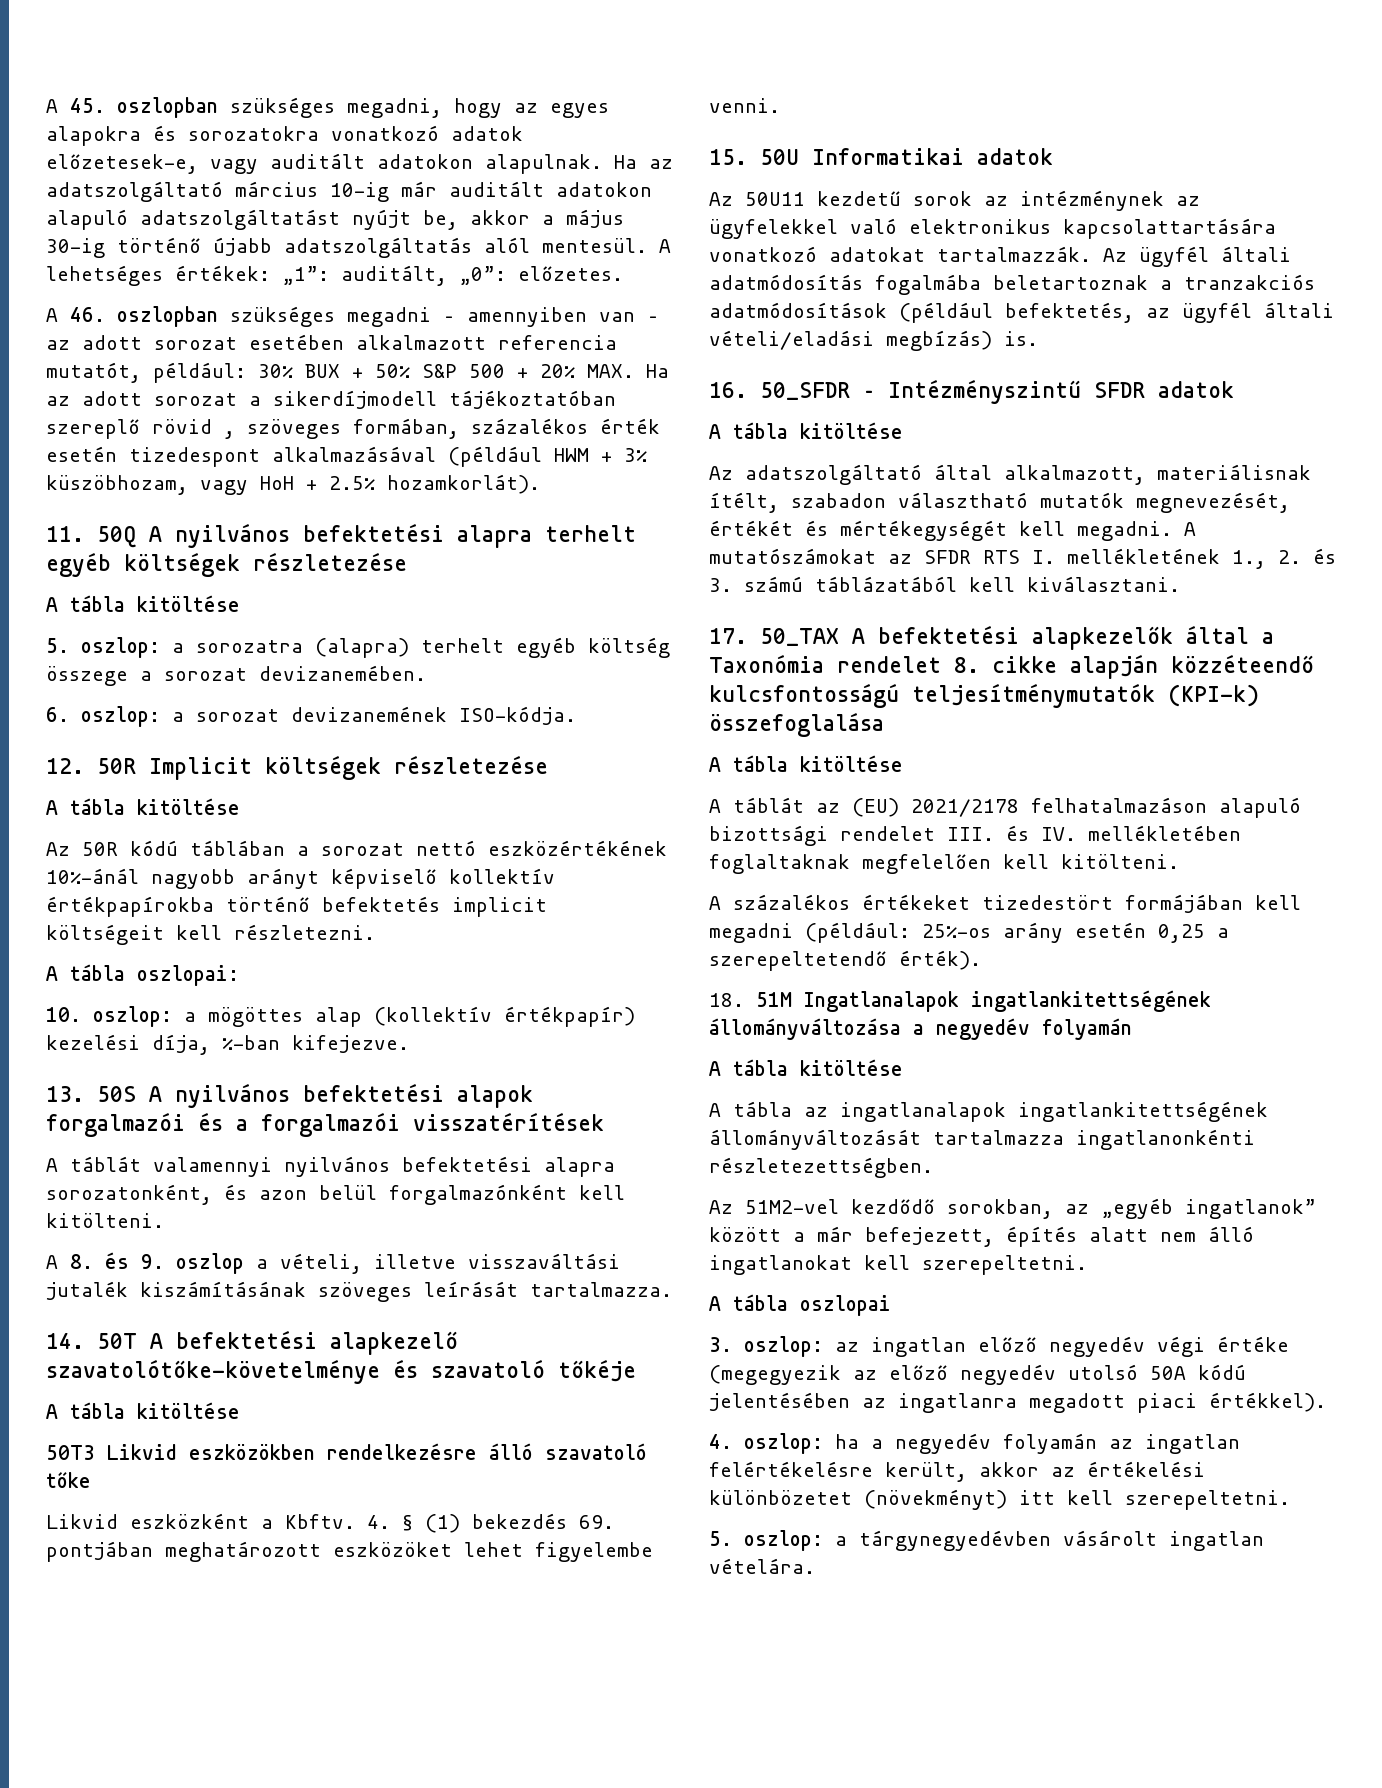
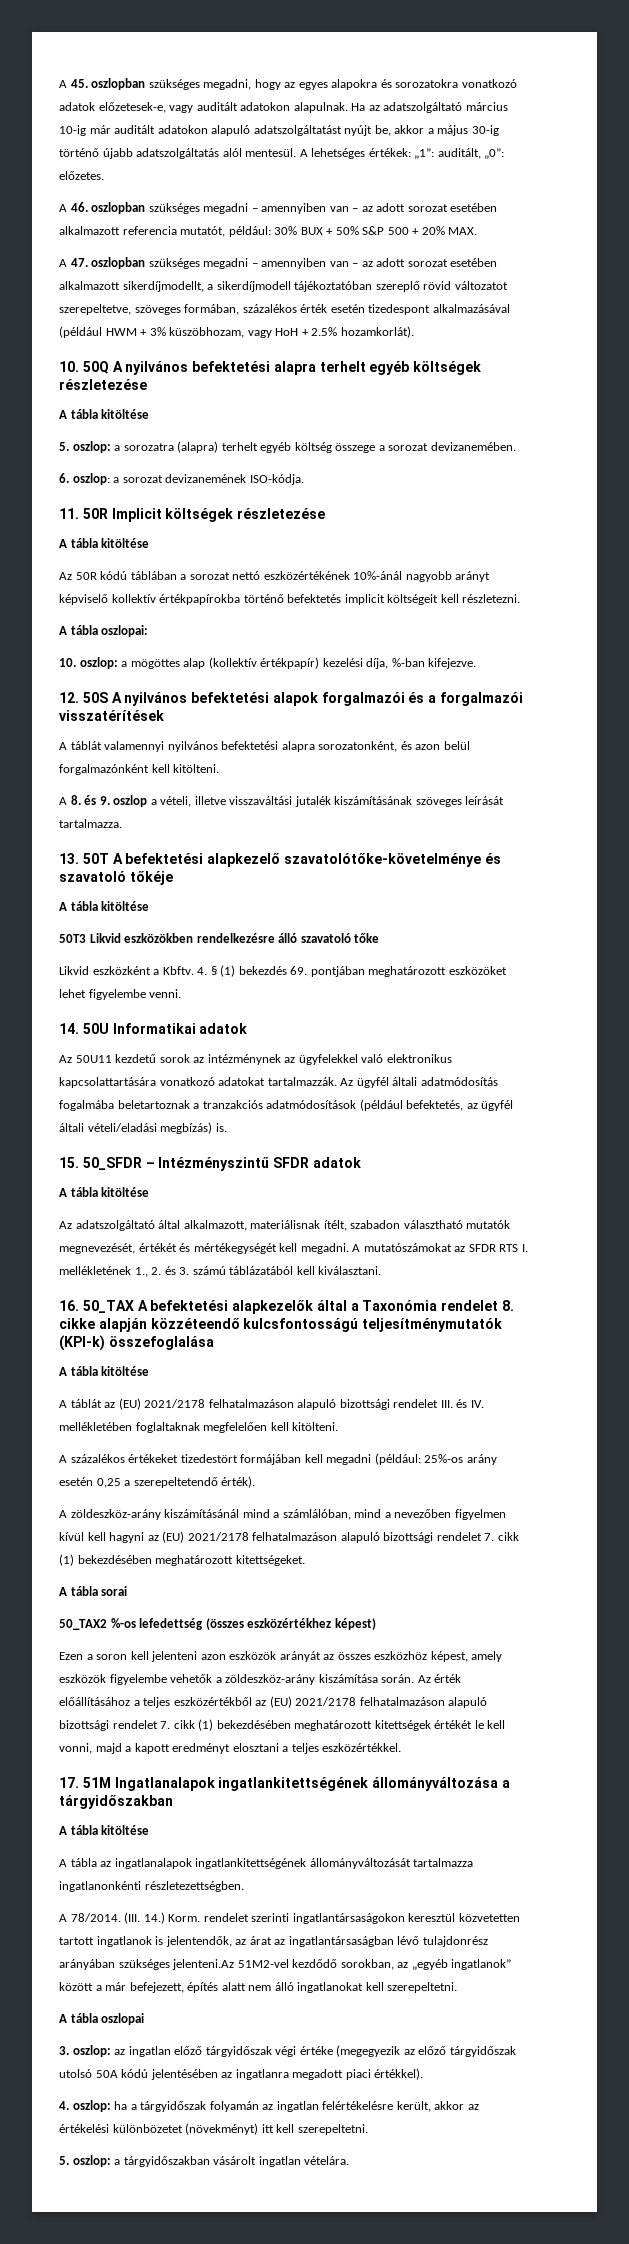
[646,364,669,378] [46,391,237,406] Ha az adott sorozat -> [59,257,498,269] [59,281,204,292] // A 47. oszlopban szükséges megadni – amennyiben van – az adott sorozat esetében alkalmazott sikerdíjmodellt,
[224,431,235,439] , -> [454,281,508,290] [59,304,131,315] változatot szerepeltetve,
[46,526,84,542] 11. -> [59,361,79,372] 10.
[46,758,84,774] 12. -> [59,508,79,519] 11.
[46,1086,84,1102] 13. -> [59,692,79,703] 12.
[46,1333,84,1349] 14. -> [59,853,79,864] 13.
[709,149,747,165] 15. -> [59,1023,79,1034] 14.
[709,382,747,398] 16. -> [59,1157,79,1168] 15.
[709,628,747,644] 17. -> [59,1300,79,1311] 16.
[709,993,744,1007] 18. -> [59,1509,506,1520] [59,1531,519,1543] [59,1554,305,1566] [59,1586,128,1596] [59,1618,376,1630] [59,1651,503,1662] [59,1674,462,1685] [59,1696,488,1708] [59,1719,506,1731] [59,1743,402,1754] [59,1777,79,1788] A zöldeszköz-arány kiszámításánál mind a számlálóban, mind a nevezőben figyelmen kívül kell hagyni az (EU) 2021/2178 felhatalmazáson alapuló bizottsági rendelet 7. cikk (1) bekezdésében meghatározott kitettségeket. // A tábla sorai // 50_TAX2 %-os lefedettség (összes eszközértékhez képest) // Ezen a soron kell jelenteni azon eszközök arányát az összes eszközhöz képest, amely eszközök figyelembe vehetők a zöldeszköz-arány kiszámítása során. Az érték előállításához a teljes eszközértékből az (EU) 2021/2178 felhatalmazáson alapuló bizottsági rendelet 7. cikk (1) bekezdésében meghatározott kitettségek értékét le kell vonni, majd a kapott eredményt elosztani a teljes eszközértékkel. // 17.
[936,1018,1132,1040] negyedév folyamán -> [59,1795,173,1809] tárgyidőszakban
[709,1200,733,1214] Az -> [59,1912,520,1924] [59,1936,488,1947] [59,1959,235,1970] A 78/2014. (III. 14.) Korm. rendelet szerinti ingatlantársaságokon keresztül közvetetten tartott ingatlanok is jelentendők, az árat az ingatlantársaságban lévő tulajdonrész arányában szükséges jelenteni.Az
[1049,1336,1145,1357] negyedév -> [205,2046,272,2057] tárgyidőszak
[960,1364,1056,1385] negyedév -> [449,2046,516,2057] tárgyidőszak
[895,1433,991,1454] negyedév -> [140,2101,207,2112] tárgyidőszak
[859,1530,1051,1551] tárgynegyedévben -> [123,2156,210,2167] tárgyidőszakban

